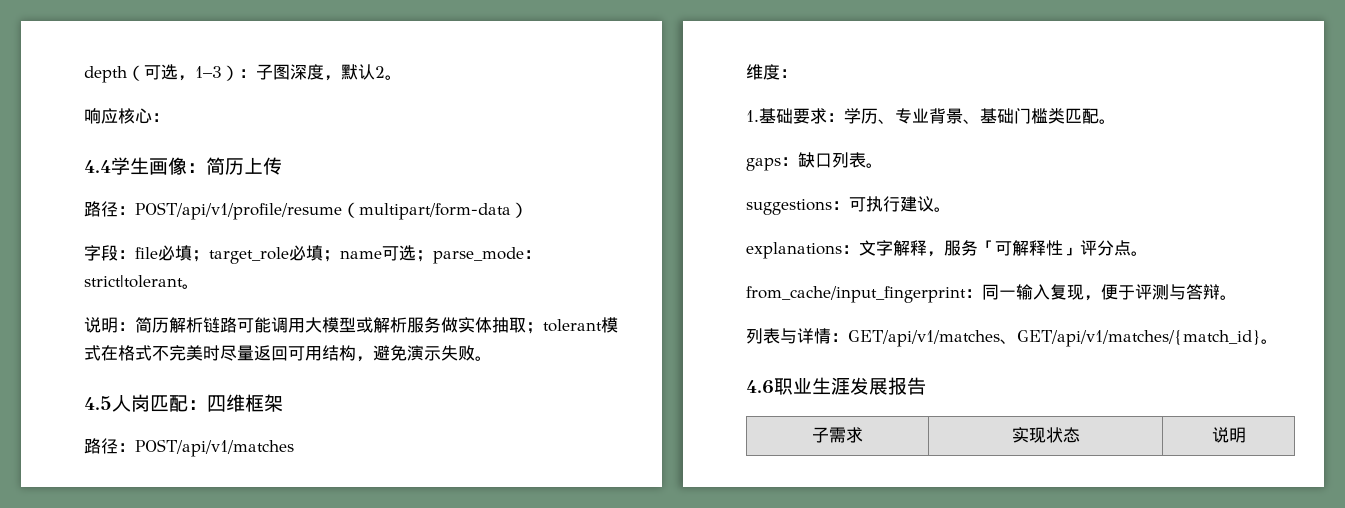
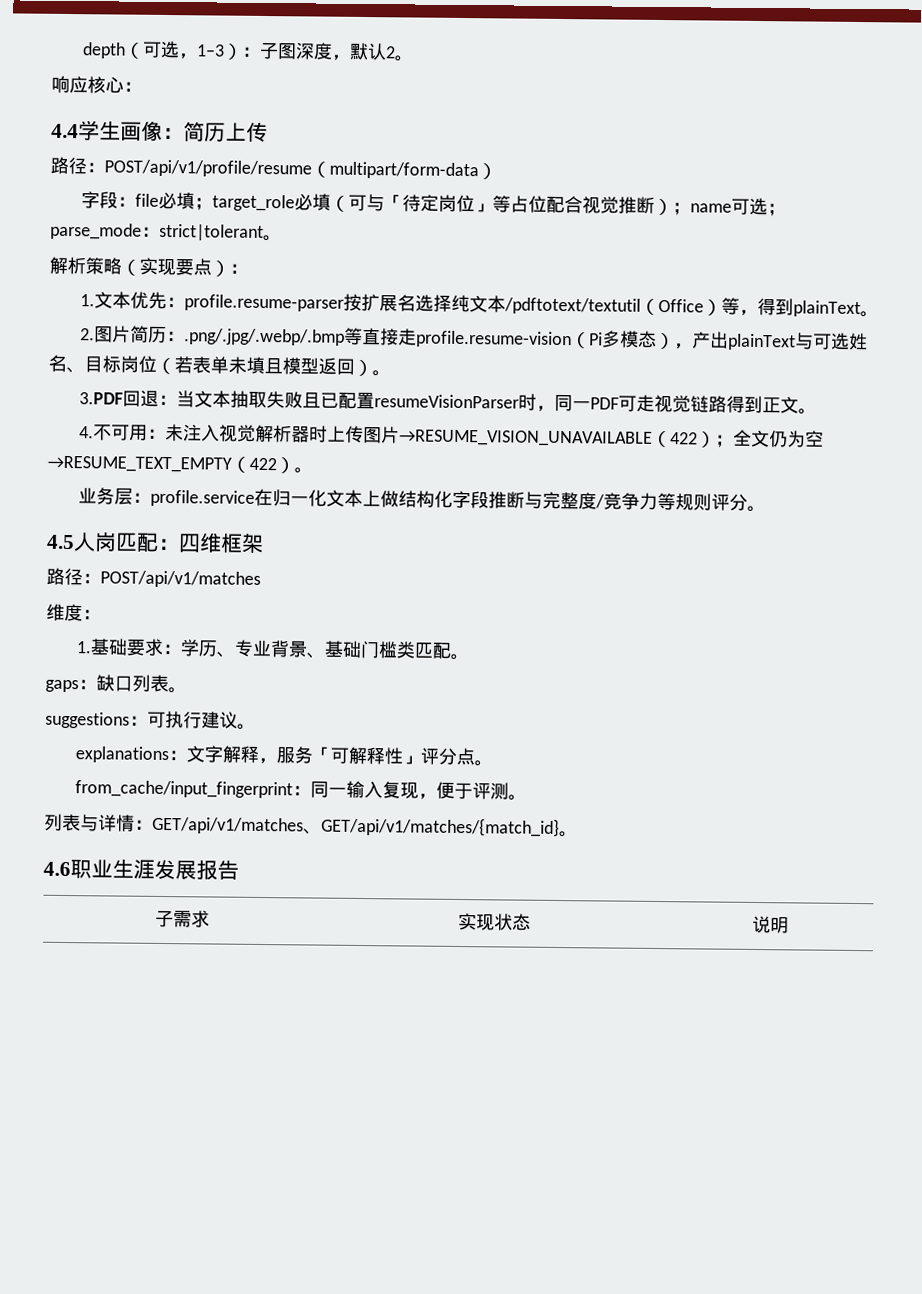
(323, 253) none -> [329,194,673,216] （可与「待定岗位」等占位配合视觉推断）
[84,317,618,334] [84,345,475,362] 说明：简历解析链路可能调用大模型或解析服务做实体抽取；tolerant模式在格式不完美时尽量返回可用结构，避免演示失败 -> [49,256,248,277] [79,291,879,318] [79,325,868,351] [48,354,391,377] [78,389,817,415] [78,423,824,448] [47,455,313,474] [77,487,748,511] 解析策略（实现要点）： // 1.文本优先：profile.resume-parser按扩展名选择纯文本/pdftotext/textutil（Office）等，得到plainText。 // 2.图片简历：.png/.jpg/.webp/.bmp等直接走profile.resume-vision（Pi多模态），产出plainText与可选姓名、目标岗位（若表单未填且模型返回）。 // 3.PDF回退：当文本抽取失败且已配置resumeVisionParser时，同一PDF可走视觉链路得到正文。 // 4.不可用：未注入视觉解析器时上传图片→RESUME_VISION_UNAVAILABLE（422）；全文仍为空→RESUME_TEXT_EMPTY（422）。 // 业务层：profile.service在归一化文本上做结构化字段推断与完整度/竞争力等规则评分
[1169,284,1220,300] 与答辩 -> (509, 791) none

